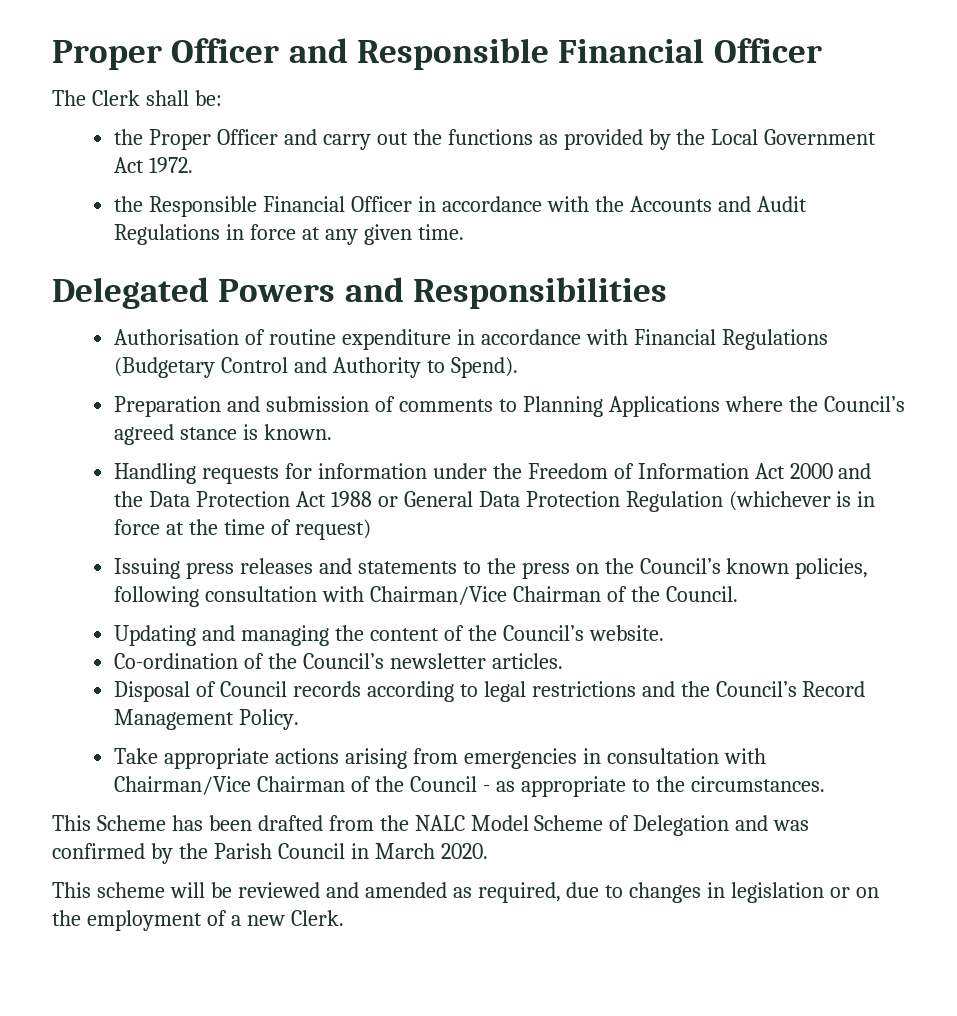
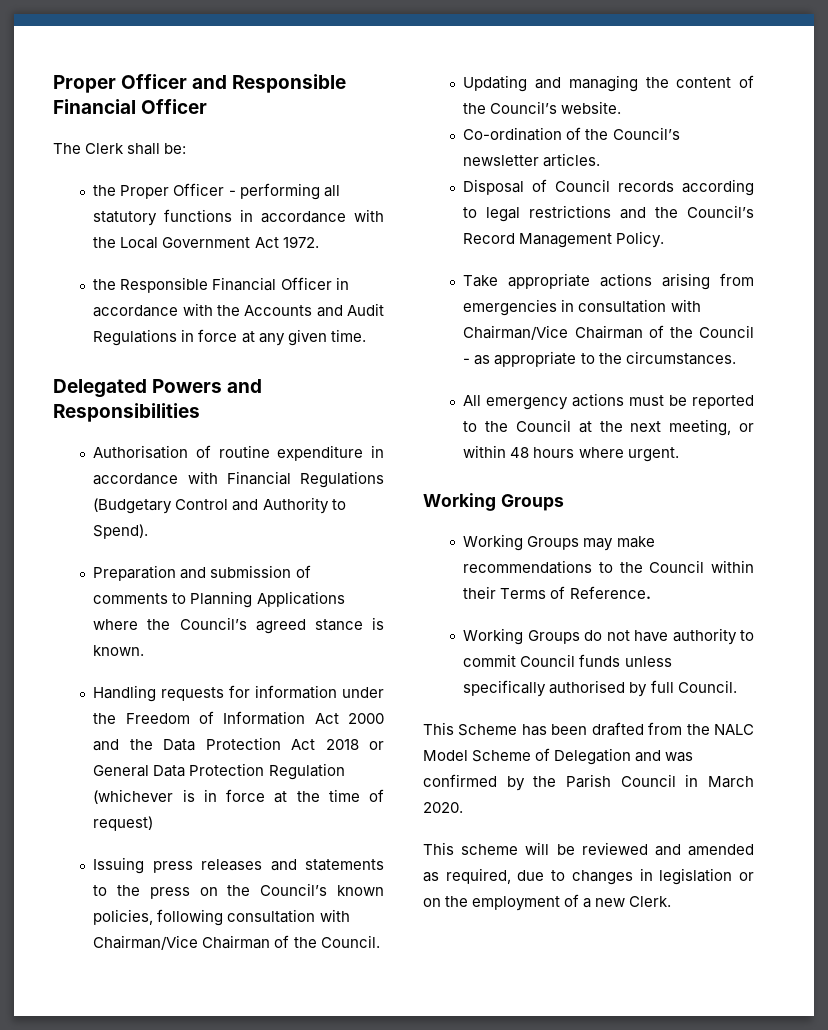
[283,129,671,150] and carry out the functions as provided by -> [228,183,340,200] [93,209,385,226] - performing all statutory functions in accordance with
[330,491,372,507] 1988 -> [325,739,359,750] 2018
(825, 784) none -> [463,393,754,410] [463,419,754,436] [463,445,679,462] [423,493,564,511] [463,534,655,551] [463,560,754,574] [463,586,651,599] [463,628,754,645] [463,654,672,667] [463,680,737,697] // All emergency actions must be reported to the Council at the next meeting, or within 48 hours where urgent. // Working Groups // Working Groups may make recommendations to the Council within their Terms of Reference. // Working Groups do not have authority to commit Council funds unless specifically authorised by full Council.

